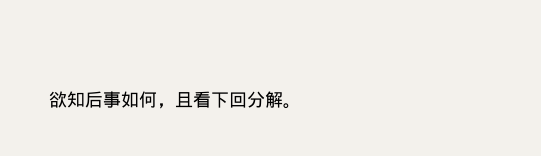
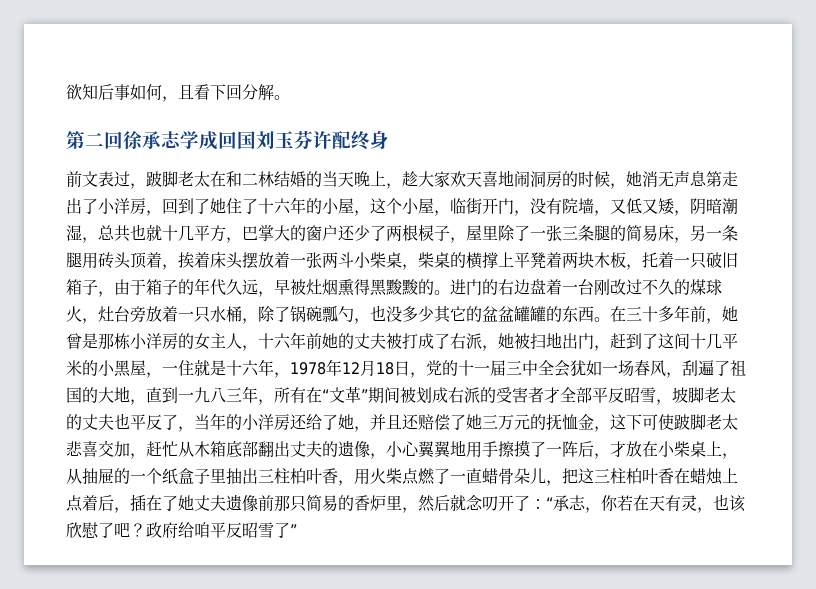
(301, 106) none -> [66,130,389,150] [66,170,738,189] [66,197,738,216] [66,224,738,243] [66,252,738,270] [66,278,722,297] [66,305,738,324] [66,332,738,351] [66,359,746,378] [66,386,736,405] [66,413,738,432] [66,440,738,459] [66,468,738,486] [66,494,746,513] [66,522,297,539] // 第二回徐承志学成回国刘玉芬许配终身 // 前文表过，跛脚老太在和二林结婚的当天晚上，趁大家欢天喜地闹洞房的时候，她消无声息第走出了小洋房，回到了她住了十六年的小屋，这个小屋，临街开门，没有院墙，又低又矮，阴暗潮湿，总共也就十几平方，巴掌大的窗户还少了两根棂子，屋里除了一张三条腿的简易床，另一条腿用砖头顶着，挨着床头摆放着一张两斗小柴桌，柴桌的横撑上平凳着两块木板，托着一只破旧箱子，由于箱子的年代久远，早被灶烟熏得黑黢黢的。进门的右边盘着一台刚改过不久的煤球火，灶台旁放着一只水桶，除了锅碗瓢勺，也没多少其它的盆盆罐罐的东西。在三十多年前，她曾是那栋小洋房的女主人，十六年前她的丈夫被打成了右派，她被扫地出门，赶到了这间十几平米的小黑屋，一住就是十六年，1978年12月18日，党的十一届三中全会犹如一场春风，刮遍了祖国的大地，直到一九八三年，所有在“文革”期间被划成右派的受害者才全部平反昭雪，坡脚老太的丈夫也平反了，当年的小洋房还给了她，并且还赔偿了她三万元的抚恤金，这下可使跛脚老太悲喜交加，赶忙从木箱底部翻出丈夫的遗像，小心翼翼地用手擦摸了一阵后，才放在小柴桌上，从抽屉的一个纸盒子里抽出三柱柏叶香，用火柴点燃了一直蜡骨朵儿，把这三柱柏叶香在蜡烛上点着后，插在了她丈夫遗像前那只简易的香炉里，然后就念叨开了：“承志，你若在天有灵，也该欣慰了吧？政府给咱平反昭雪了”

